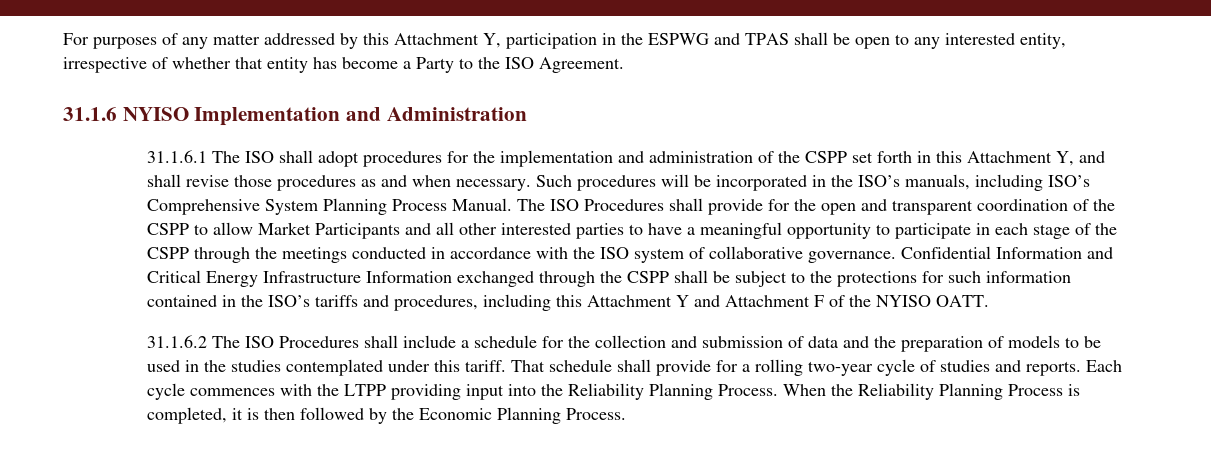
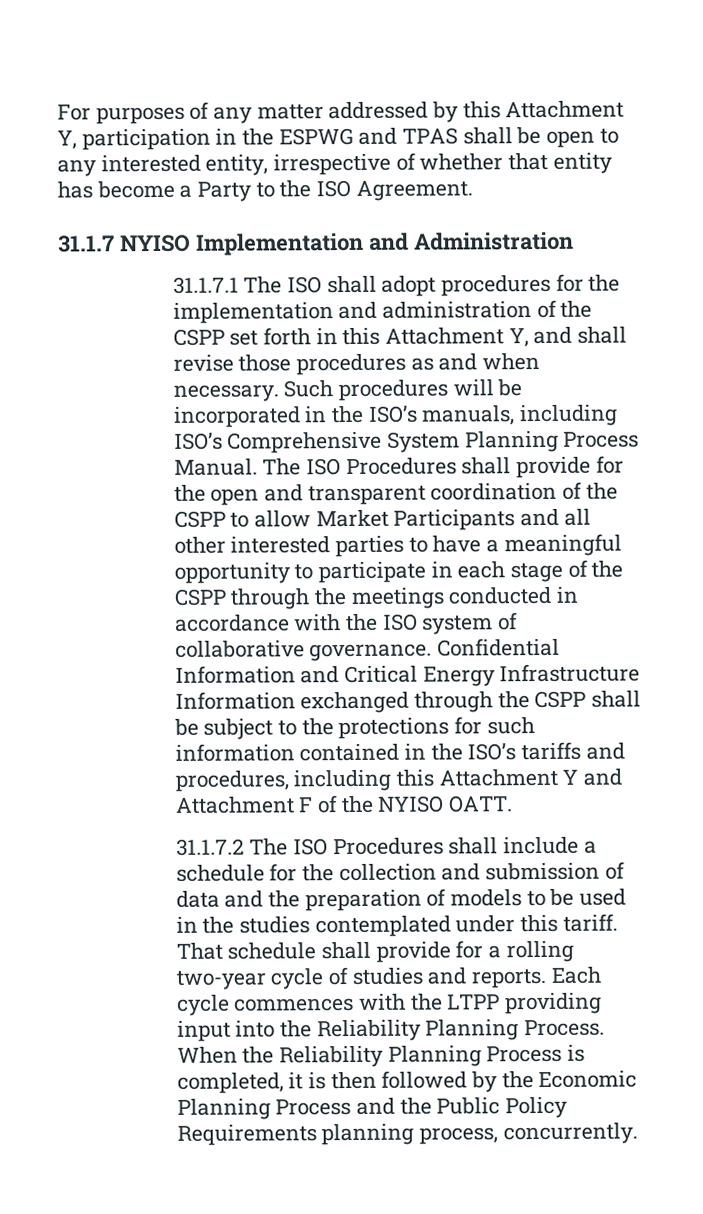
[63,107,117,121] 31.1.6 -> [58,235,115,253] 31.1.7
[146,150,207,163] 31.1.6.1 -> [172,276,239,294] 31.1.7.1
[146,335,207,348] 31.1.6.2 -> [175,838,245,856] 31.1.7.2
[565,408,626,420] Process. -> [275,1096,569,1119] [176,1122,638,1146] Process and the Public Policy Requirements planning process, concurrently.

